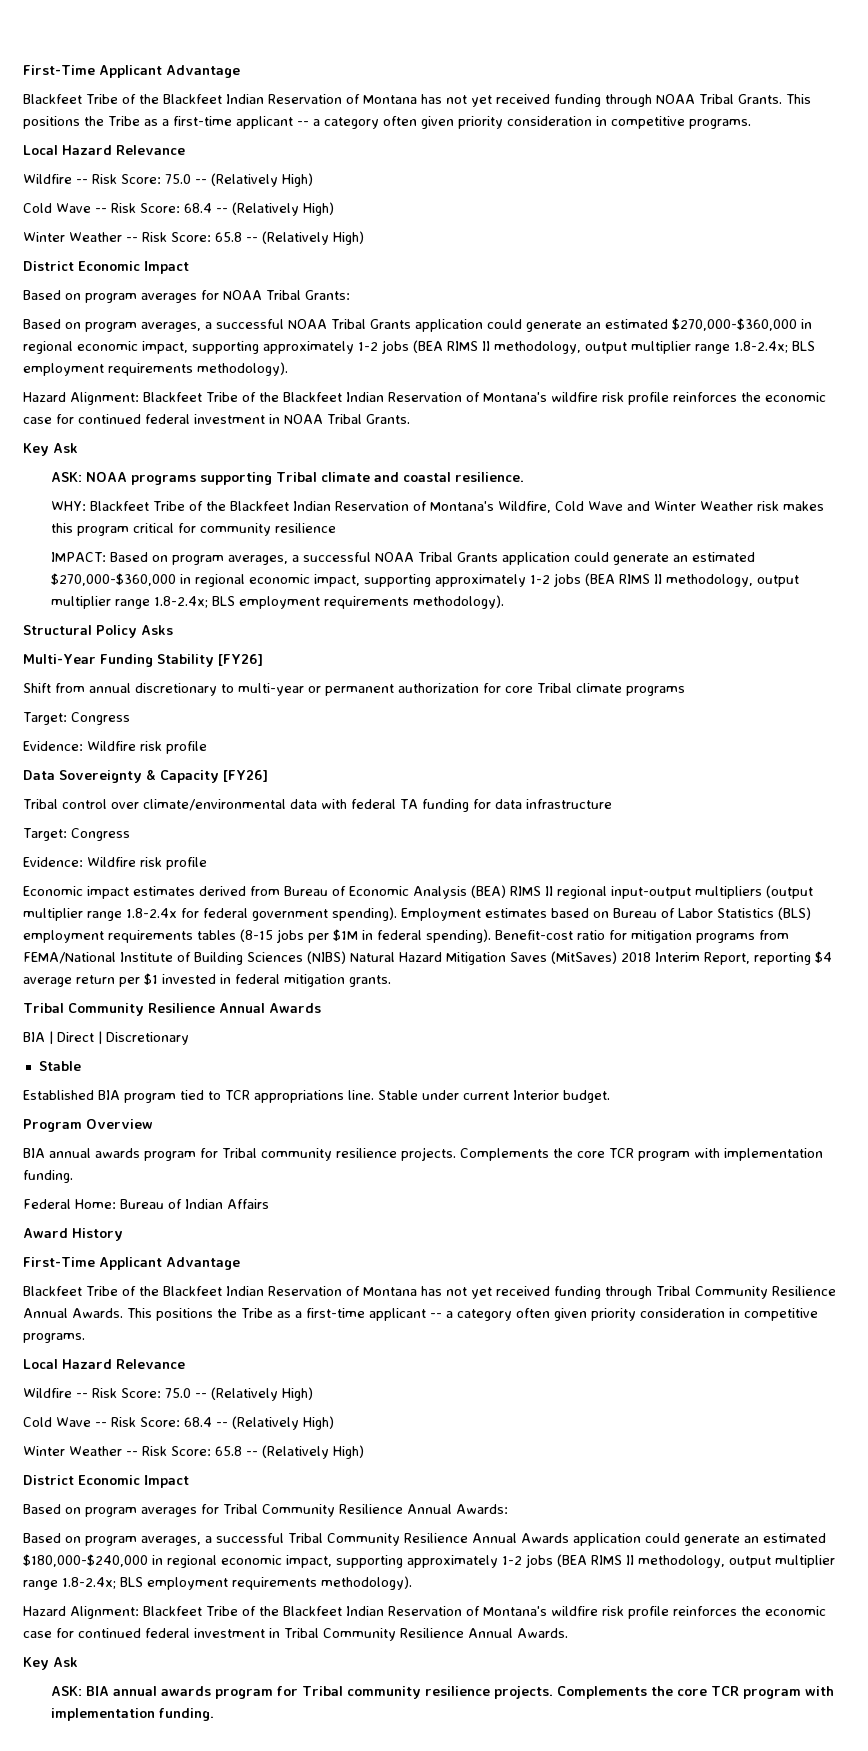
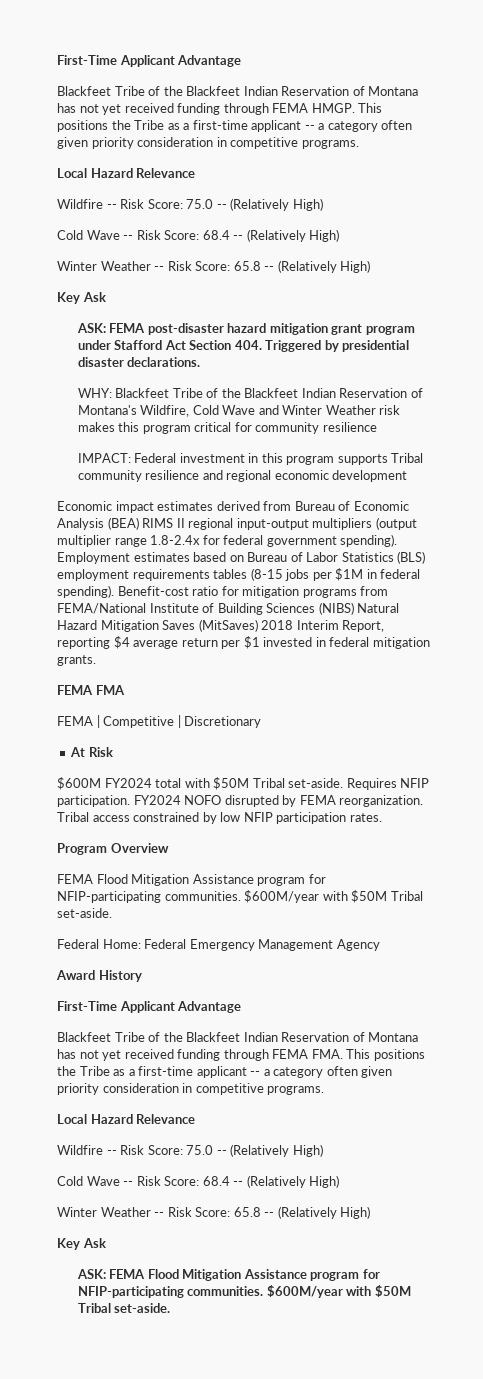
[656,94,782,104] NOAA Tribal Grants. -> [272,103,355,113] FEMA HMGP.
[23,261,189,274] [23,290,350,303] [23,318,812,332] [23,340,815,354] [23,362,288,376] [23,392,826,405] [23,414,410,424] [23,443,78,456] [50,472,524,485] District Economic Impact // Based on program averages for NOAA Tribal Grants: // Based on program averages, a successful NOAA Tribal Grants application could generate an estimated $270,000-$360,000 in regional economic impact, supporting approximately 1-2 jobs (BEA RIMS II methodology, output multiplier range 1.8-2.4x; BLS employment requirements methodology). // Hazard Alignment: Blackfeet Tribe of the Blackfeet Indian Reservation of Montana's wildfire risk profile reinforces the economic case for continued federal investment in NOAA Tribal Grants. // Key Ask // ASK: NOAA programs supporting Tribal climate and coastal resilience. -> [57,292,106,304] [76,323,415,335] [77,340,410,352] [77,357,201,367] Key Ask // ASK: FEMA post-disaster hazard mitigation grant program under Stafford Act Section 404. Triggered by presidential disaster declarations.
[109,552,755,565] [50,573,799,587] [50,595,504,609] [23,625,173,638] [23,654,263,667] [23,683,685,696] [23,712,130,725] [23,741,207,754] [23,769,268,783] [23,799,612,812] [23,828,130,841] [23,857,207,870] Based on program averages, a successful NOAA Tribal Grants application could generate an estimated $270,000-$360,000 in regional economic impact, supporting approximately 1-2 jobs (BEA RIMS II methodology, output multiplier range 1.8-2.4x; BLS employment requirements methodology). // Structural Policy Asks // Multi-Year Funding Stability [FY26] // Shift from annual discretionary to multi-year or permanent authorization for core Tribal climate programs // Target: Congress // Evidence: Wildfire risk profile // Data Sovereignty & Capacity [FY26] // Tribal control over climate/environmental data with federal TA funding for data infrastructure // Target: Congress // Evidence: Wildfire risk profile -> [134,453,424,465] [77,470,408,482] Federal investment in this program supports Tribal community resilience and regional economic development
[23,1003,321,1016] [23,1031,189,1045] [38,1061,81,1071] [23,1090,610,1103] [23,1119,153,1132] [23,1147,823,1161] [23,1170,73,1183] [23,1199,269,1209] Tribal Community Resilience Annual Awards // BIA | Direct | Discretionary // Stable // Established BIA program tied to TCR appropriations line. Stable under current Interior budget. // Program Overview // BIA annual awards program for Tribal community resilience projects. Complements the core TCR program with implementation funding. // Federal Home: Bureau of Indian Affairs -> [57,685,125,695] [57,715,262,728] [70,747,113,757] [57,777,430,790] [57,795,424,807] [57,812,382,824] [57,843,169,855] [57,874,326,886] [57,890,423,903] [57,908,112,918] [57,939,380,951] FEMA FMA // FEMA | Competitive | Discretionary // At Risk // $600M FY2024 total with $50M Tribal set-aside. Requires NFIP participation. FY2024 NOFO disrupted by FEMA reorganization. Tribal access constrained by low NFIP participation rates. // Program Overview // FEMA Flood Mitigation Assistance program for NFIP-participating communities. $600M/year with $50M Tribal set-aside. // Federal Home: Federal Emergency Management Agency
[656,1286,836,1299] [23,1308,123,1318] Tribal Community Resilience Annual Awards. -> [272,1049,343,1059] FEMA FMA.
[23,1475,189,1488] [23,1504,508,1517] [23,1533,826,1546] [23,1554,835,1568] [23,1576,412,1590] [23,1606,826,1619] [23,1628,568,1641] [23,1657,78,1670] [50,1686,834,1699] [50,1708,214,1721] District Economic Impact // Based on program averages for Tribal Community Resilience Annual Awards: // Based on program averages, a successful Tribal Community Resilience Annual Awards application could generate an estimated $180,000-$240,000 in regional economic impact, supporting approximately 1-2 jobs (BEA RIMS II methodology, output multiplier range 1.8-2.4x; BLS employment requirements methodology). // Hazard Alignment: Blackfeet Tribe of the Blackfeet Indian Reservation of Montana's wildfire risk profile reinforces the economic case for continued federal investment in Tribal Community Resilience Annual Awards. // Key Ask // ASK: BIA annual awards program for Tribal community resilience projects. Complements the core TCR program with implementation funding. -> [57,1238,106,1250] [76,1269,380,1281] [77,1285,411,1298] [77,1303,171,1313] Key Ask // ASK: FEMA Flood Mitigation Assistance program for NFIP-participating communities. $600M/year with $50M Tribal set-aside.

